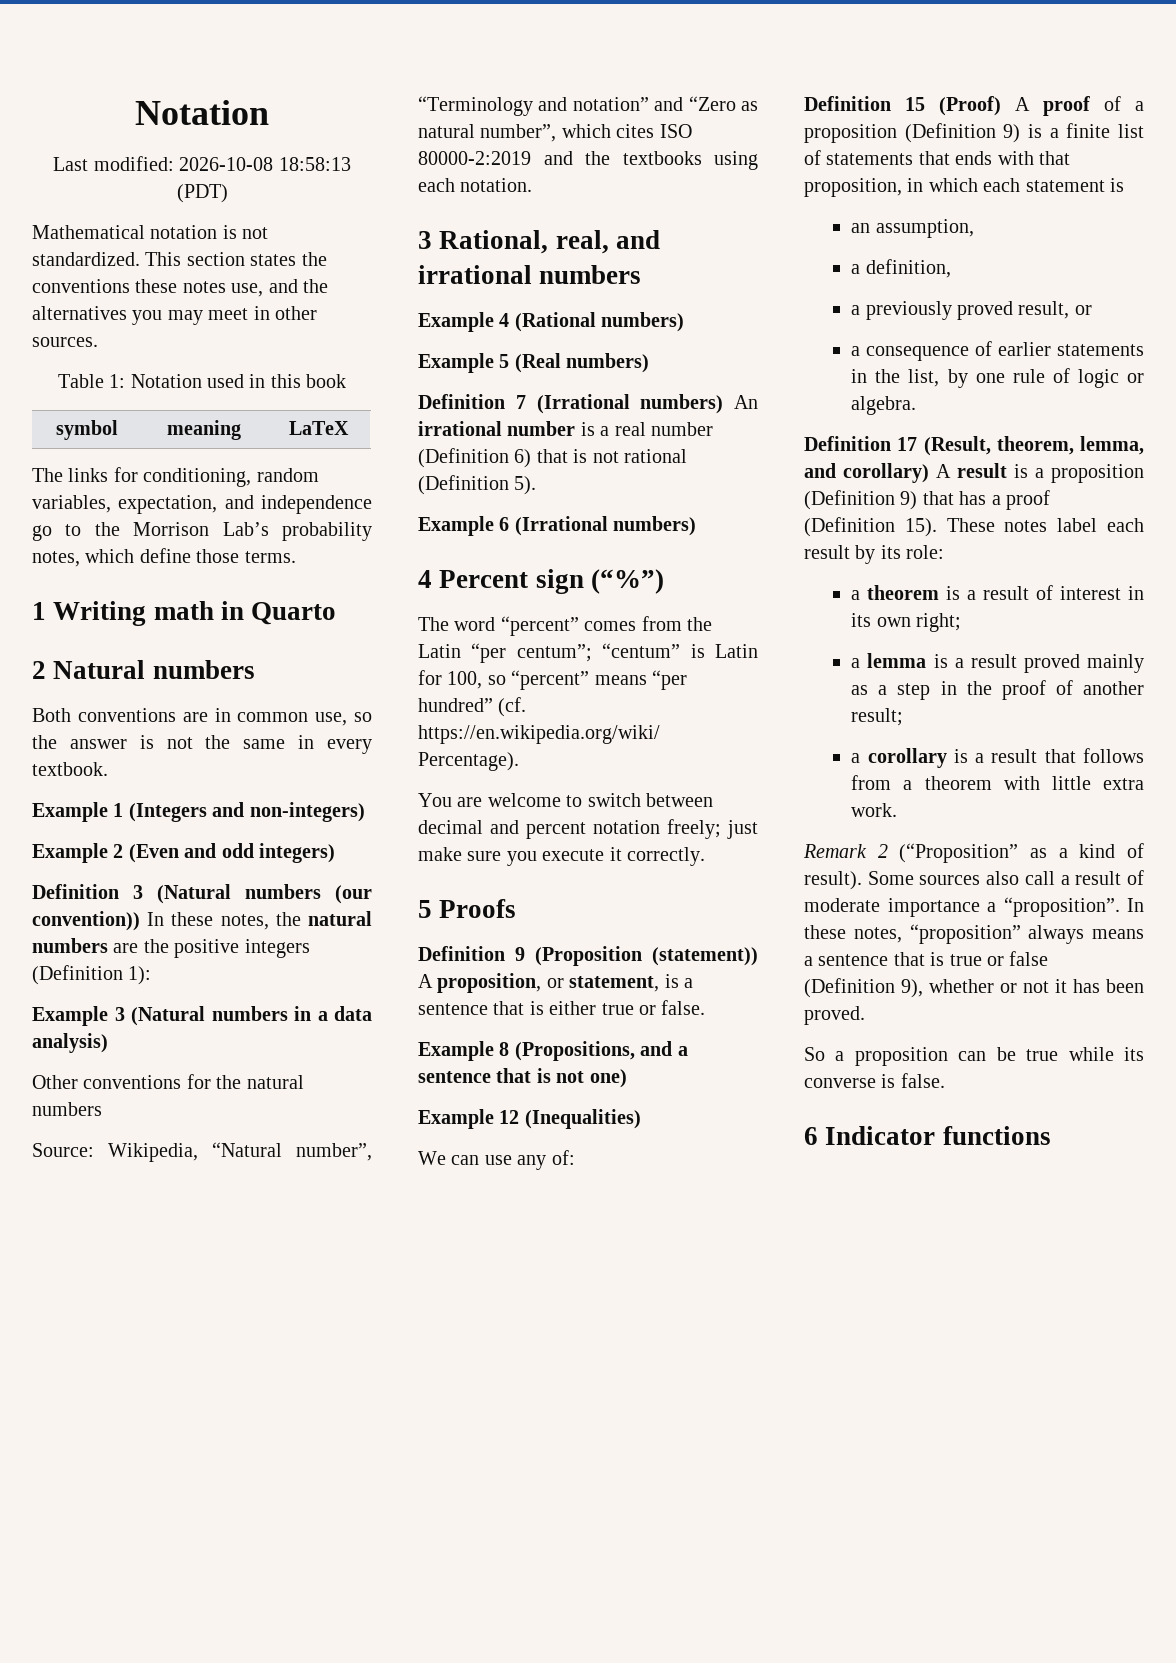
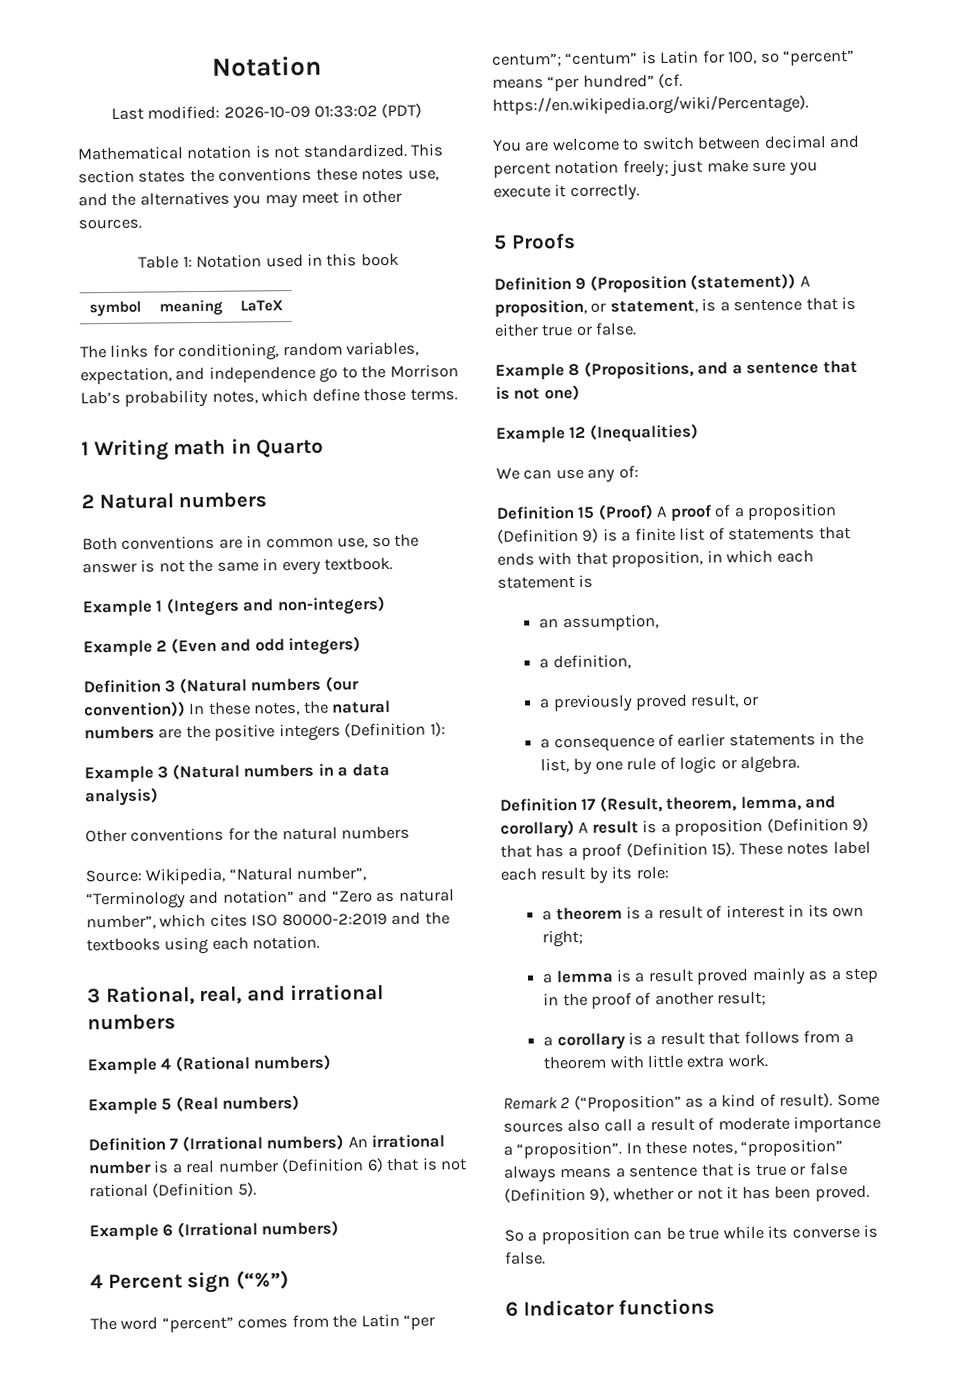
[179,157,351,171] 2026-10-08 18:58:13 -> [223,105,378,119] 2026-10-09 01:33:02

